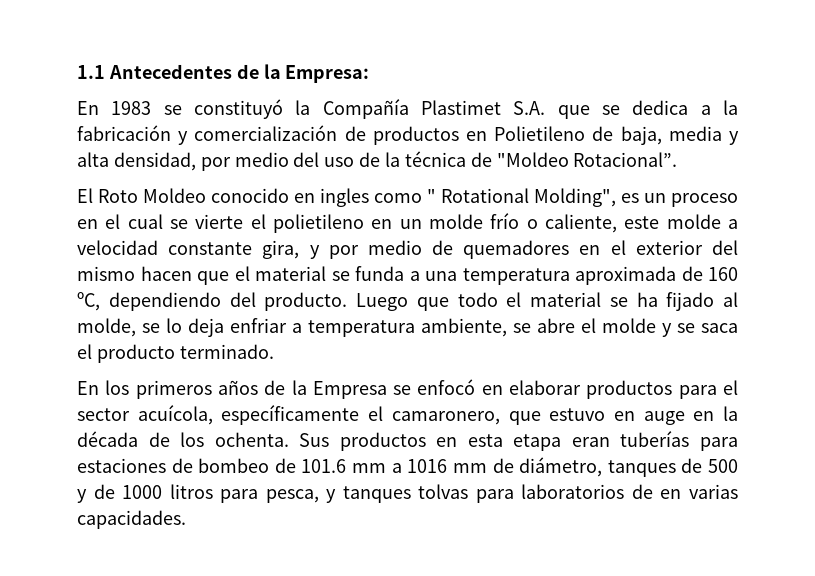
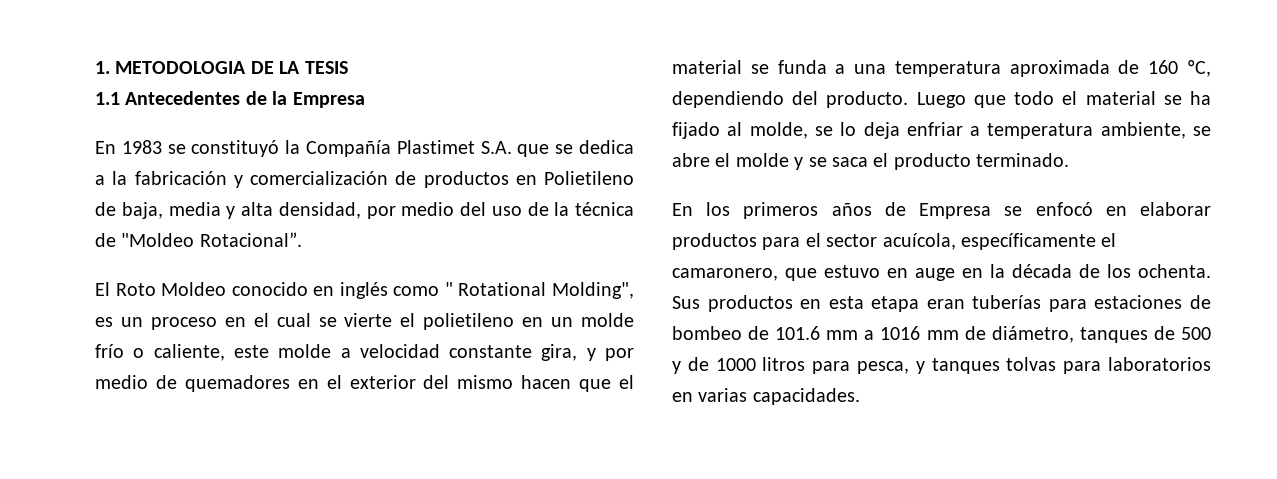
(77, 72) none -> [95,61,348,74] 1. METODOLOGIA DE LA TESIS //
[285,65,370,83] Empresa: -> [292,92,365,108] Empresa
[320,188,369,207] ingles -> [339,282,388,299] inglés
[291,380,307,395] la -> (906, 209) none
[631,484,653,499] de -> (1211, 364) none

